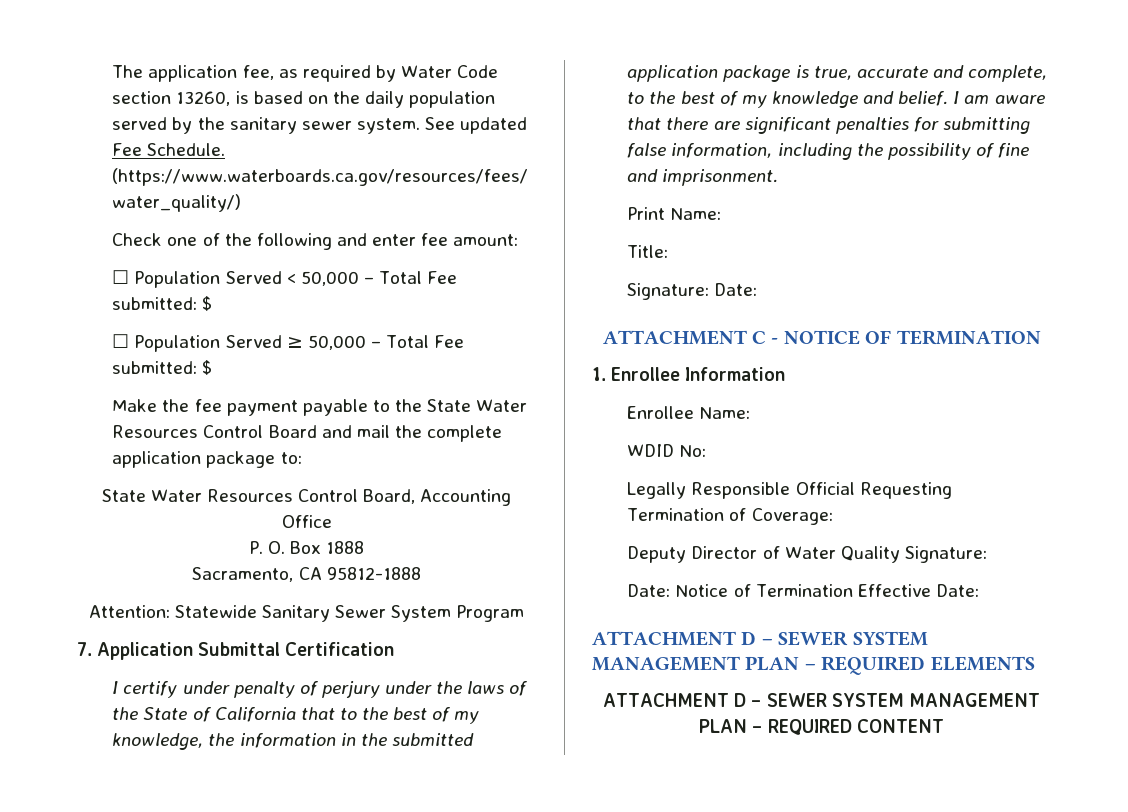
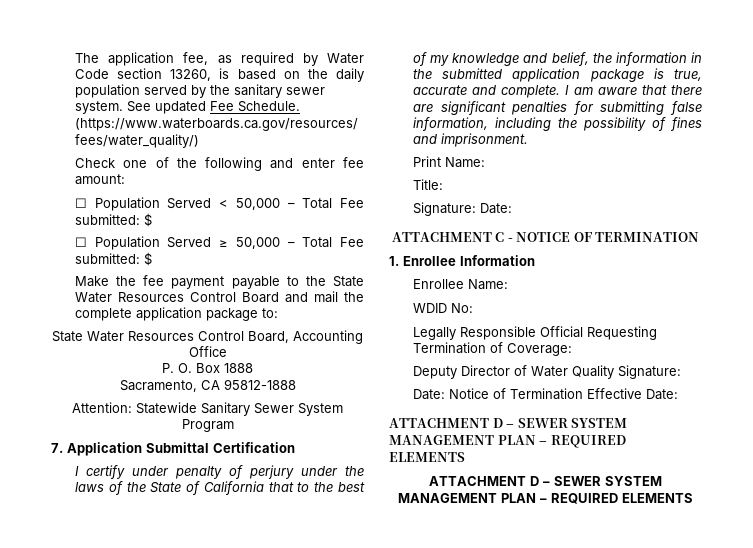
[112,733,204,750] knowledge, -> [452,52,589,66] knowledge and belief,
[968,65,1048,82] [627,91,949,108] complete, to the best of my knowledge and belief. -> [501,85,561,98] complete.
[998,143,1030,158] fine -> [670,117,702,131] fines
[856,719,944,733] CONTENT -> [622,493,693,503] ELEMENTS

